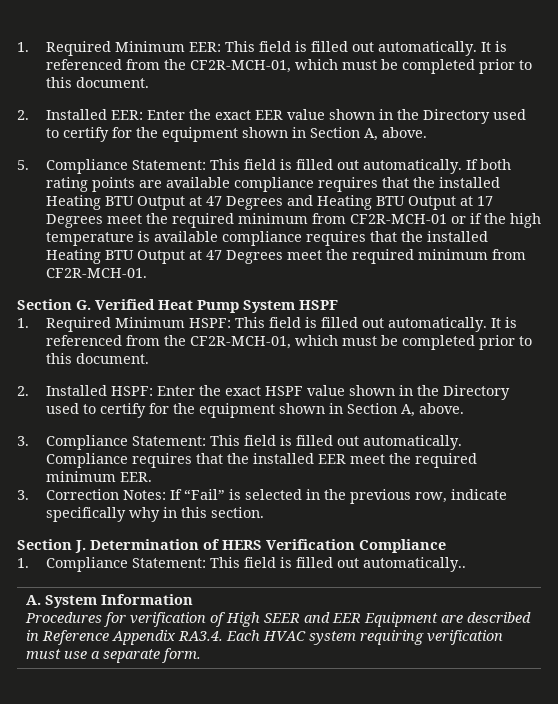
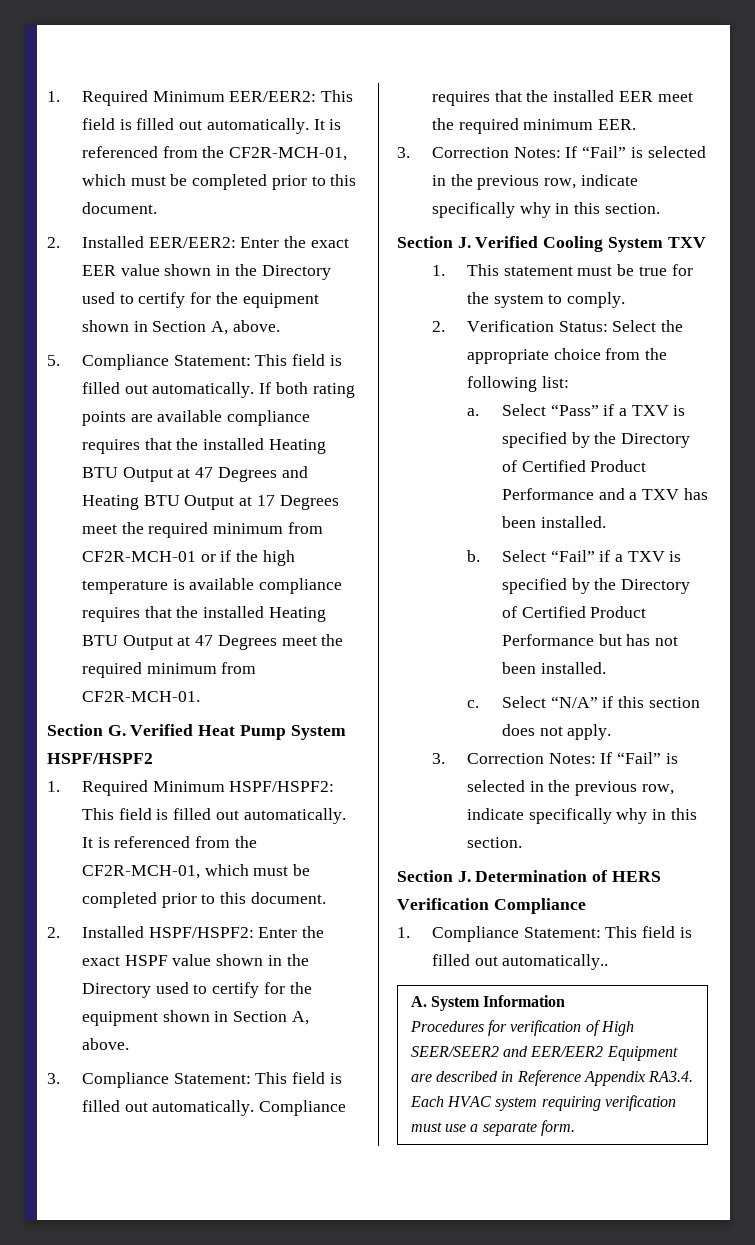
[17,41,221,56] 1. Required Minimum EER: -> [47,90,317,106] 1. Required Minimum EER/EER2:
[110,110,143,120] EER: -> [148,237,236,248] EER/EER2:
[299,300,338,310] [17,317,231,332] HSPF // 1. Required Minimum HSPF: -> [47,753,153,764] [47,780,335,796] HSPF/HSPF2 // 1. Required Minimum HSPF/HSPF2:
[110,386,153,396] HSPF: -> [148,927,254,938] HSPF/HSPF2:
(264, 512) none -> [397,236,706,252] [431,264,693,276] [466,292,626,308] [431,320,684,332] [466,348,668,364] [466,376,569,392] [466,404,686,416] [501,432,690,448] [501,460,647,472] [501,488,708,500] [501,516,606,528] [466,550,682,562] [501,578,690,594] [501,606,647,618] [501,634,678,646] [501,662,606,674] [466,696,700,708] [501,724,612,740] [431,752,678,764] [466,780,674,796] [466,808,697,824] [466,837,522,848] // Section J. Verified Cooling System TXV // 1. This statement must be true for the system to comply. // 2. Verification Status: Select the appropriate choice from the following list: // a. Select “Pass” if a TXV is specified by the Directory of Certified Product Performance and a TXV has been installed. // b. Select “Fail” if a TXV is specified by the Directory of Certified Product Performance but has not been installed. // c. Select “N/A” if this section does not apply. // 3. Correction Notes: If “Fail” is selected in the previous row, indicate specifically why in this section.
[263,612,361,623] SEER and EER -> [410,1046,604,1057] SEER/SEER2 and EER/EER2

